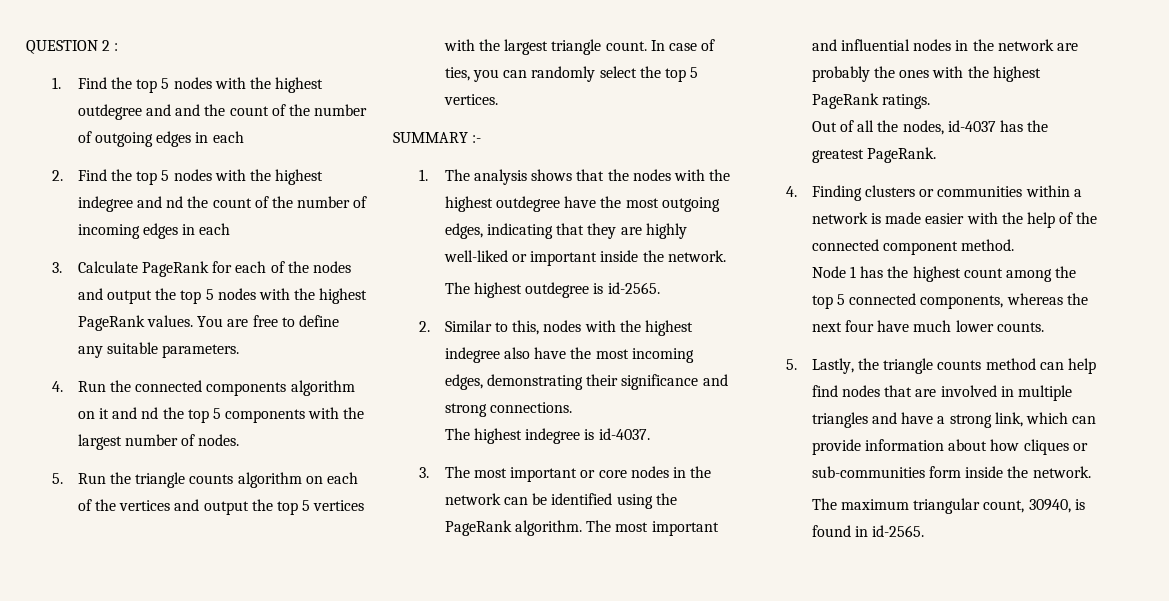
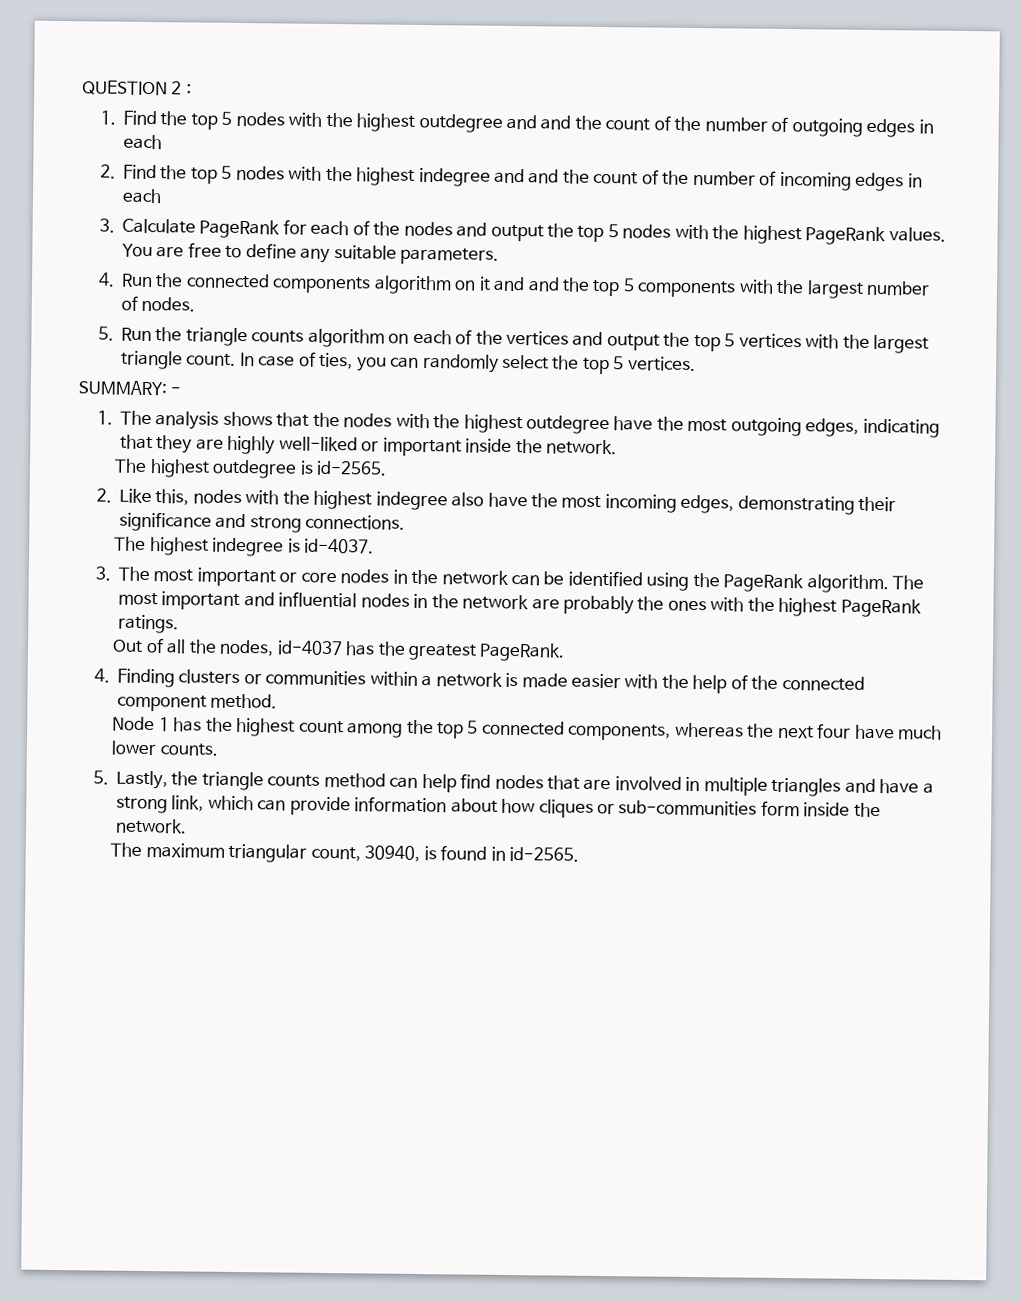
[166,196,184,208] nd -> [528,169,560,184] and
[141,407,159,419] nd -> [527,277,560,292] and
[393,132,482,143] SUMMARY :- -> [78,380,182,396] SUMMARY: -
[444,320,508,332] Similar to -> [118,488,152,504] Like

